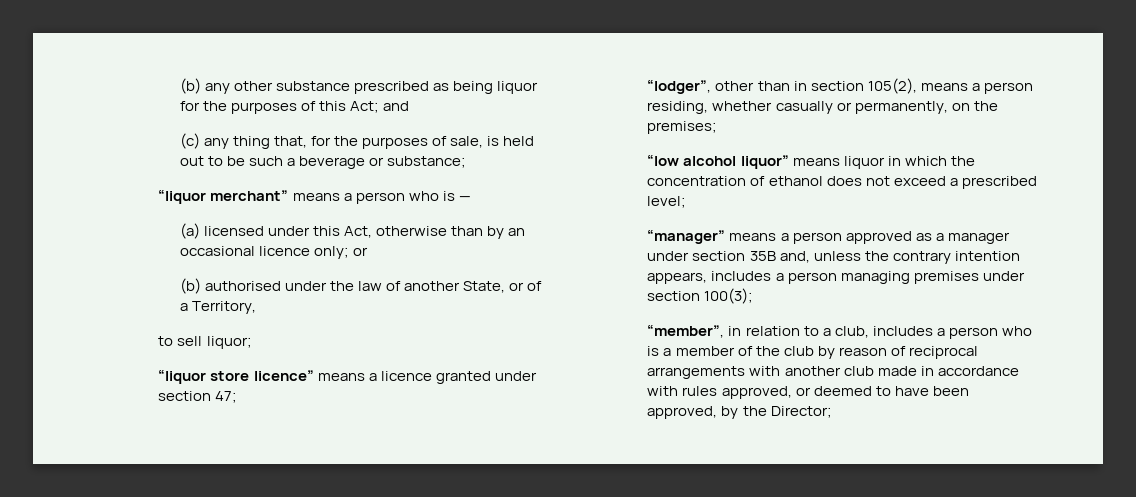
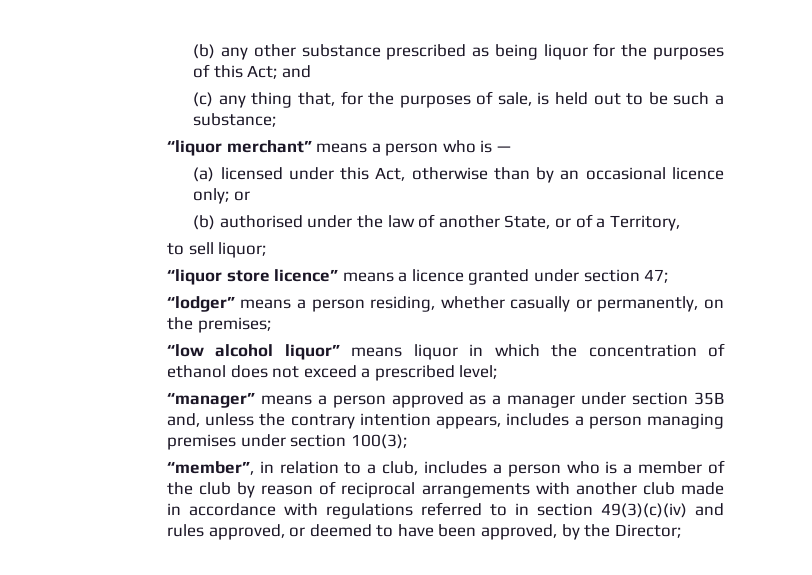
[299,156,385,169] beverage or -> (725, 100) none
[647,78,917,94] “lodger”, other than in section 105(2), -> [166,296,235,312] “lodger”
(679, 391) none -> [325,502,724,519] regulations referred to in section 49(3)(c)(iv) and

